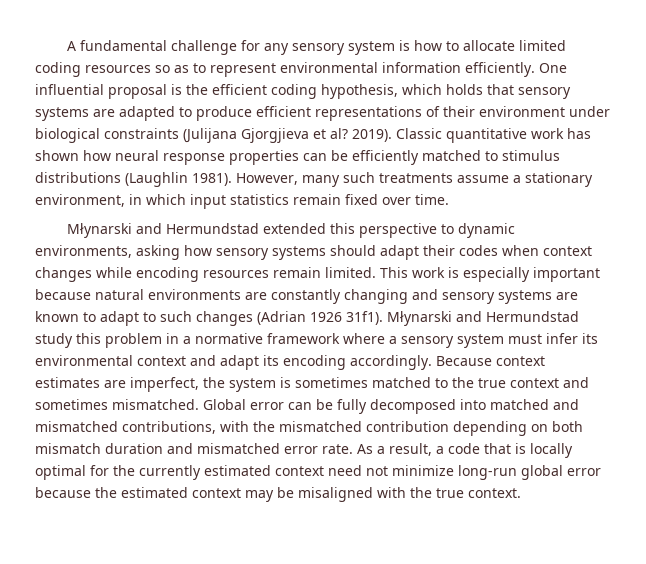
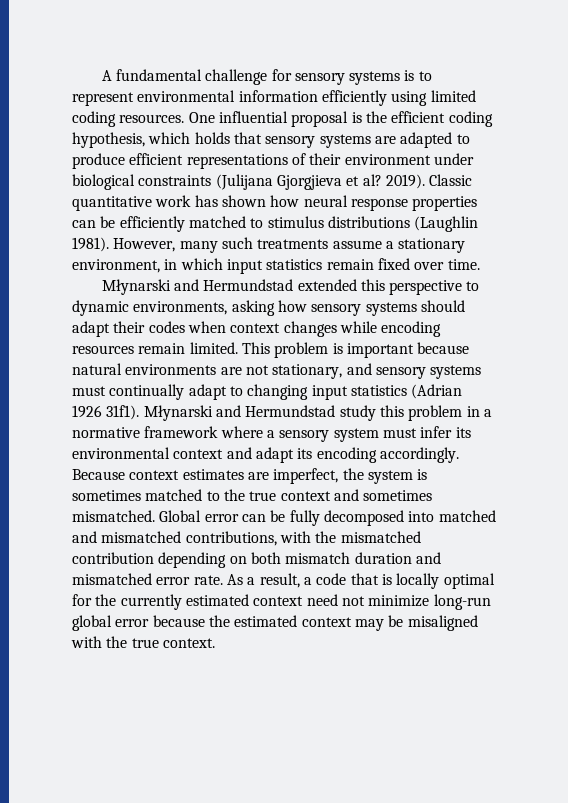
[264,40,567,55] [35,62,535,77] any sensory system is how to allocate limited coding resources so as to represent environmental information efficiently. -> [294,70,432,85] [72,90,476,106] [72,111,185,127] sensory systems is to represent environmental information efficiently using limited coding resources.
[412,267,530,282] work is especially -> [274,342,343,358] problem is
[271,289,408,304] constantly changing -> [245,364,343,379] not stationary,
[556,292,578,300] [35,311,253,326] are known to adapt to such changes -> [72,384,407,400] must continually adapt to changing input statistics

